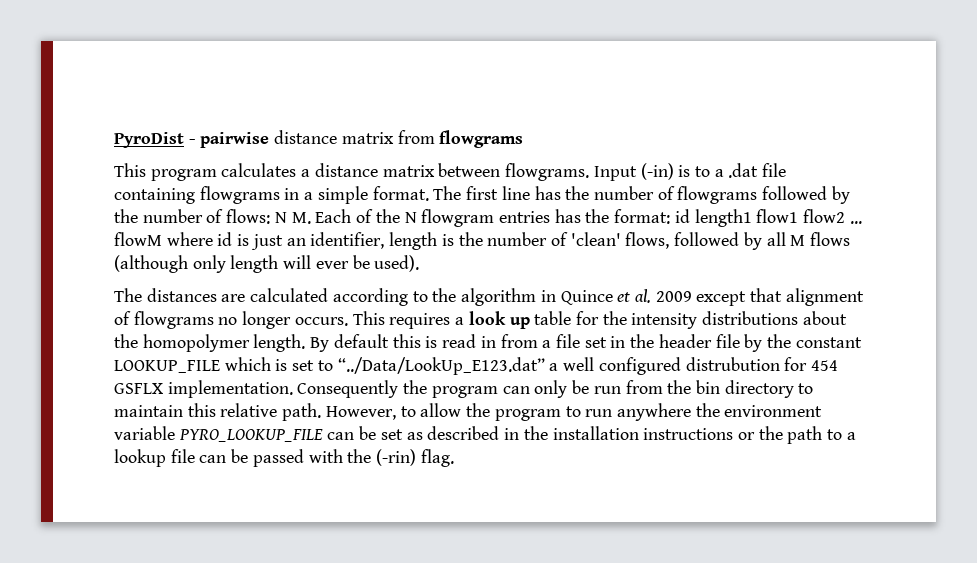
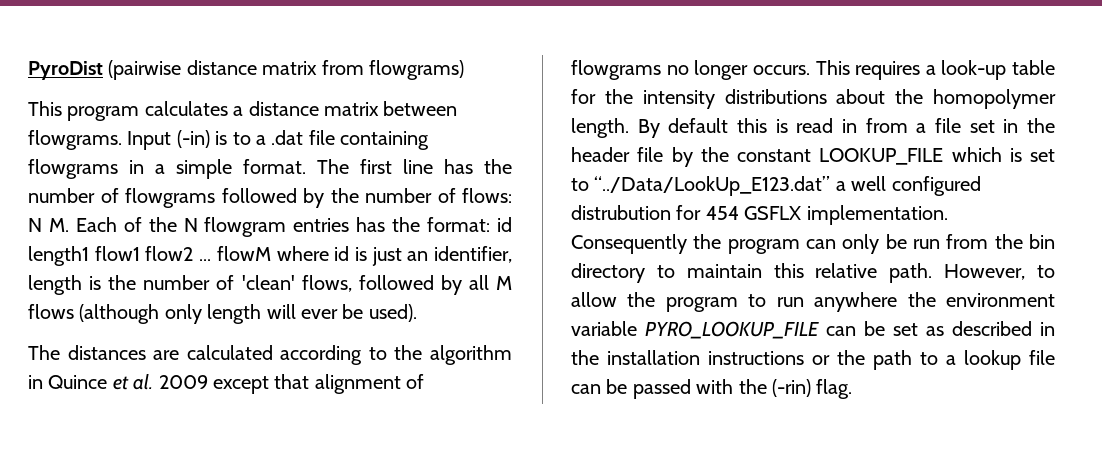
[188,132,270,148] - pairwise -> [108,60,182,80] (pairwise
[439,130,524,148] flowgrams -> [369,60,464,80] flowgrams)
[468,311,530,329] look up -> [941,60,1007,80] look-up

